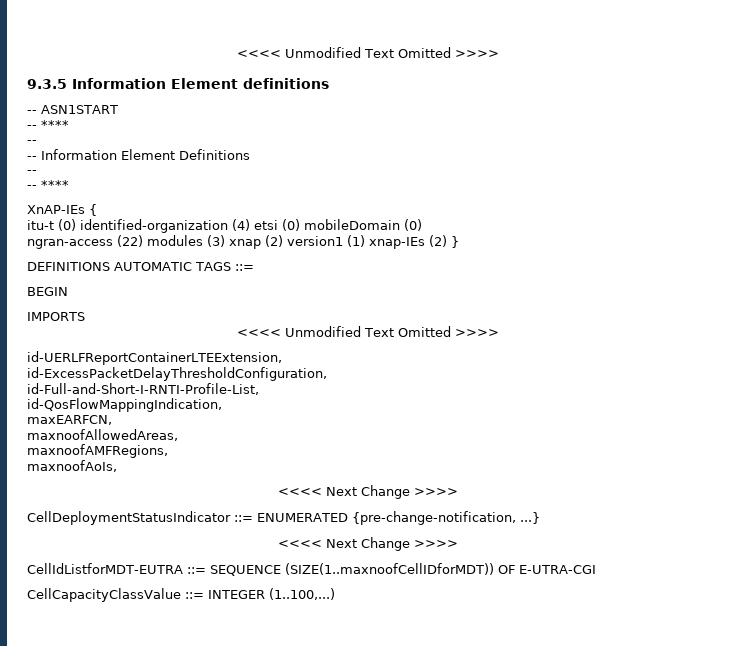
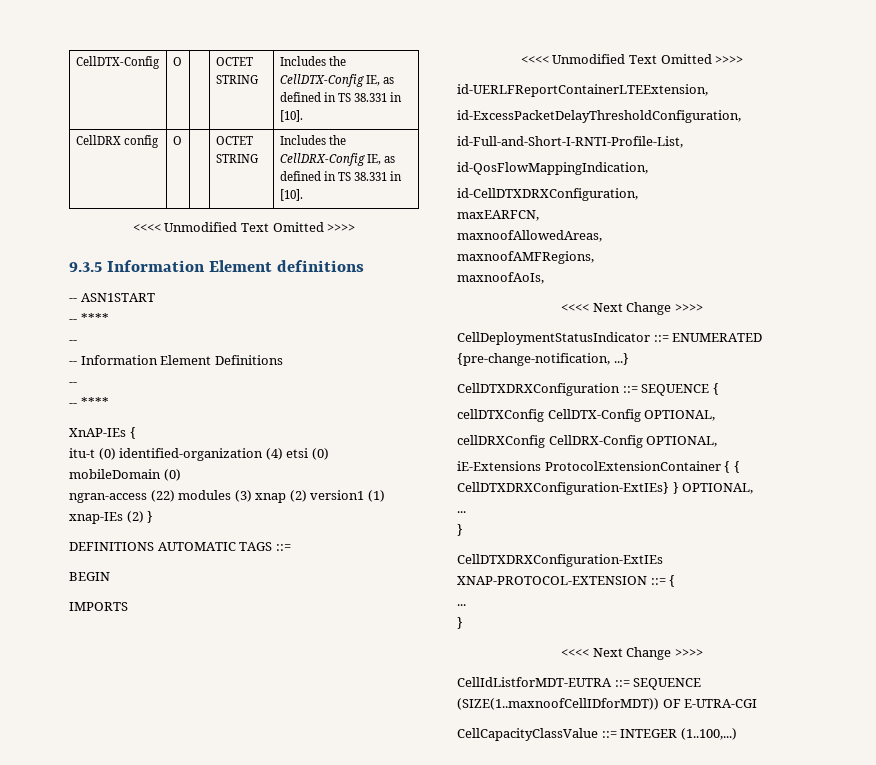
(236, 54) none -> [75,56,160,69] [172,57,182,66] [215,57,253,66] [215,75,258,84] [279,56,346,66] [279,74,394,87] [279,92,403,102] [279,110,303,122] [75,135,159,148] [172,136,182,145] [215,136,253,145] [215,154,258,163] [279,135,346,145] [279,153,395,166] [279,171,403,181] [279,189,303,201] CellDTX-Config | O | | OCTET STRING | Includes the CellDTX-Config IE, as defined in TS 38.331 in [10]. // CellDRX config | O | | OCTET STRING | Includes the CellDRX-Config IE, as defined in TS 38.331 in [10]. //
(222, 405) none -> [457,188,638,201] // id-CellDTXDRXConfiguration,
(540, 518) none -> [457,383,719,396] [457,409,716,422] [457,435,718,448] [457,461,740,473] [457,482,754,495] [457,511,466,513] [457,524,463,536] [457,554,663,567] [457,575,676,587] [457,604,466,606] [457,617,463,629] // CellDTXDRXConfiguration ::= SEQUENCE { // cellDTXConfig CellDTX-Config OPTIONAL, // cellDRXConfig CellDRX-Config OPTIONAL, // iE-Extensions ProtocolExtensionContainer { { CellDTXDRXConfiguration-ExtIEs} } OPTIONAL, // ... // } // CellDTXDRXConfiguration-ExtIEs XNAP-PROTOCOL-EXTENSION ::= { // ... // }

